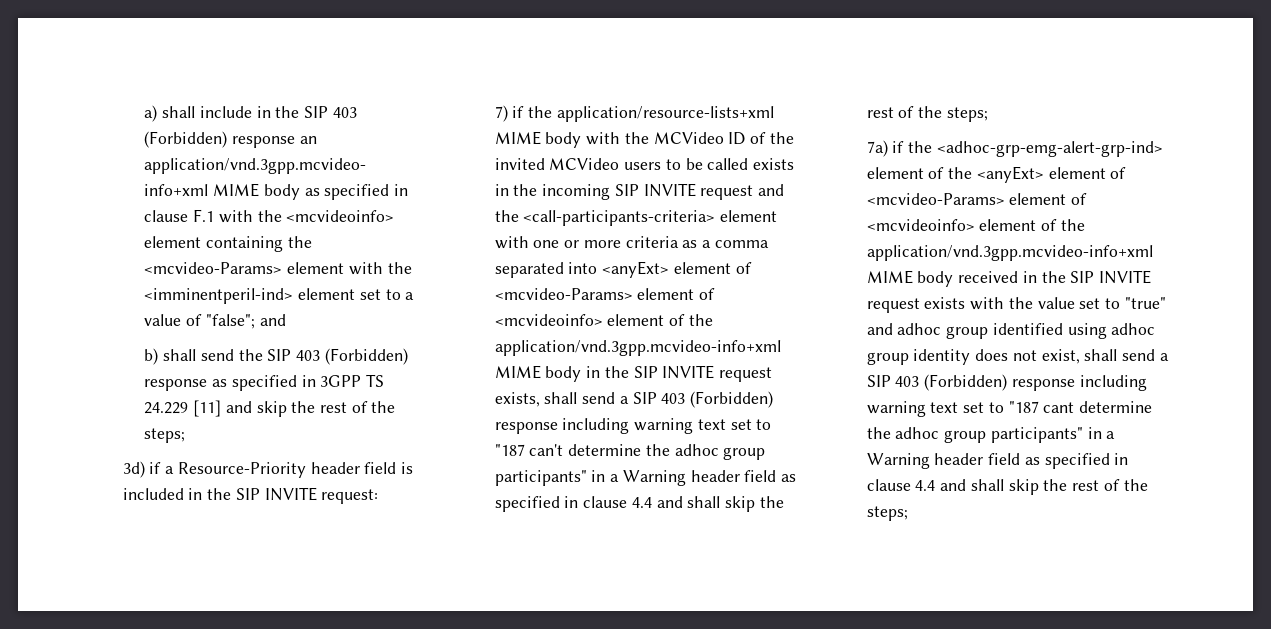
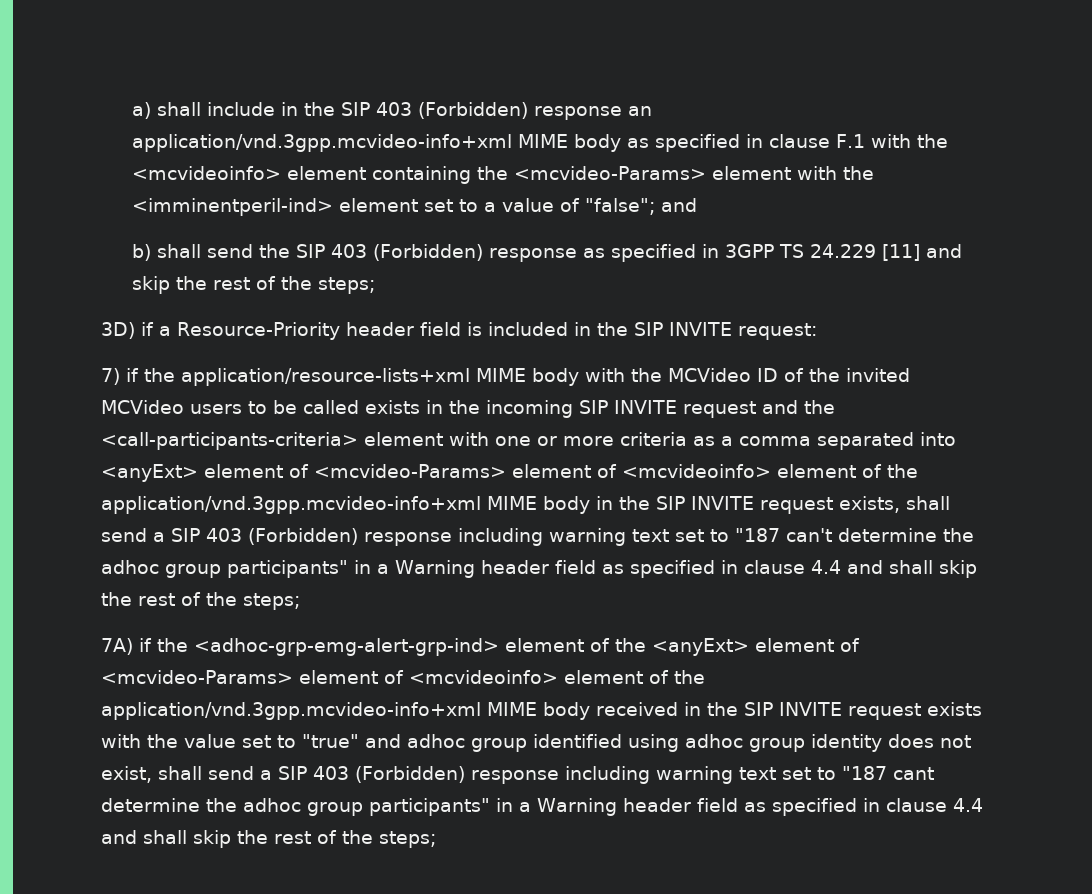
[122,461,145,478] 3d) -> [101,322,136,339] 3D)
[866,140,888,157] 7a) -> [101,638,134,655] 7A)

